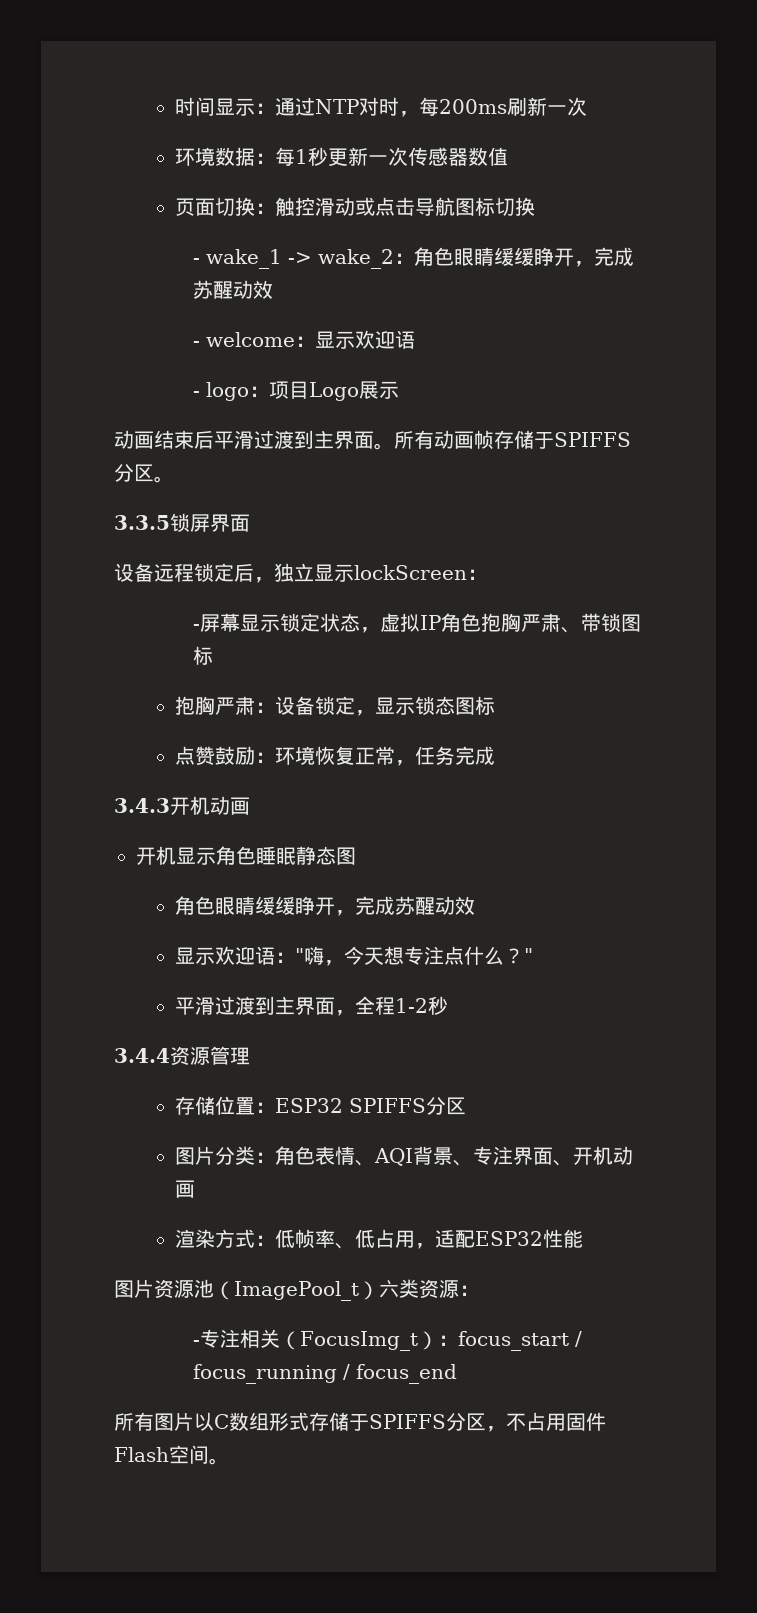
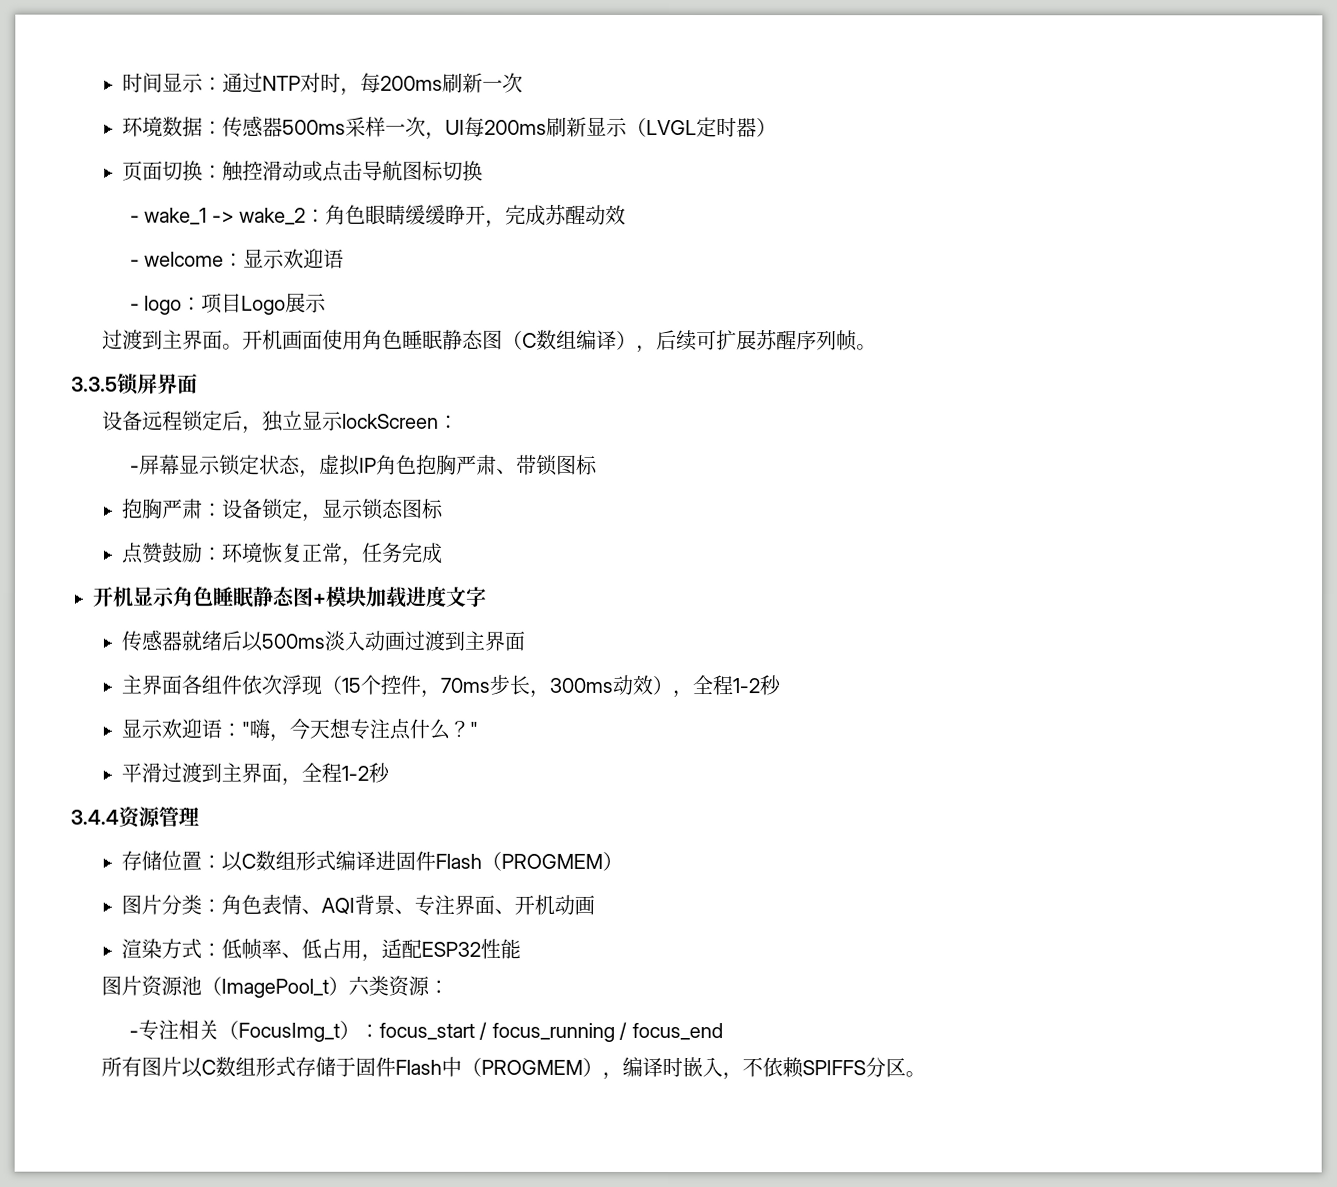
[275,147,509,166] 每1秒更新一次传感器数值 -> [222,115,778,140] 传感器500ms采样一次，UI每200ms刷新显示（LVGL定时器）
[114,430,631,450] [114,463,154,482] 动画结束后平滑过渡到主界面。所有动画帧存储于SPIFFS分区 -> [102,329,859,353] 过渡到主界面。开机画面使用角色睡眠静态图（C数组编译），后续可扩展苏醒序列帧
[114,796,250,815] // 3.4.3开机动画 -> (444, 553) none
[175,896,476,916] // 角色眼睛缓缓睁开，完成苏醒动效 -> [312,585,487,608] [121,629,526,652] [121,674,782,699] +模块加载进度文字 // 传感器就绪后以500ms淡入动画过渡到主界面 // 主界面各组件依次浮现（15个控件，70ms步长，300ms动效），全程1-2秒
[275,1096,467,1115] ESP32 SPIFFS分区 -> [221,850,624,872] 以C数组形式编译进固件Flash（PROGMEM）
[369,1412,606,1432] [114,1445,209,1464] SPIFFS分区，不占用固件Flash空间 -> [355,1056,907,1081] 固件Flash中（PROGMEM），编译时嵌入，不依赖SPIFFS分区

